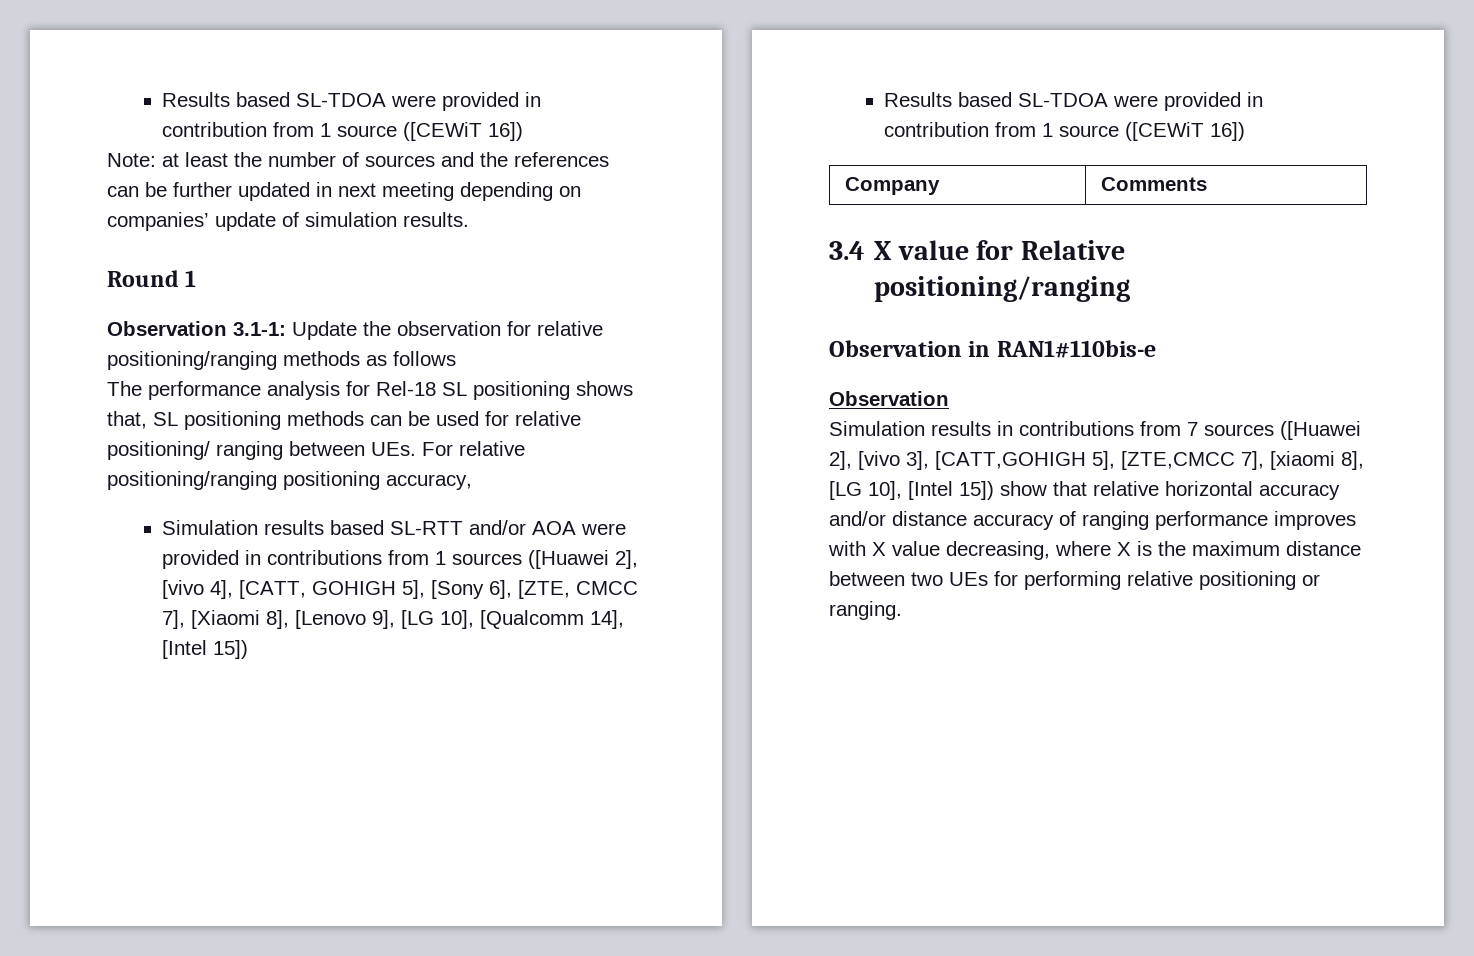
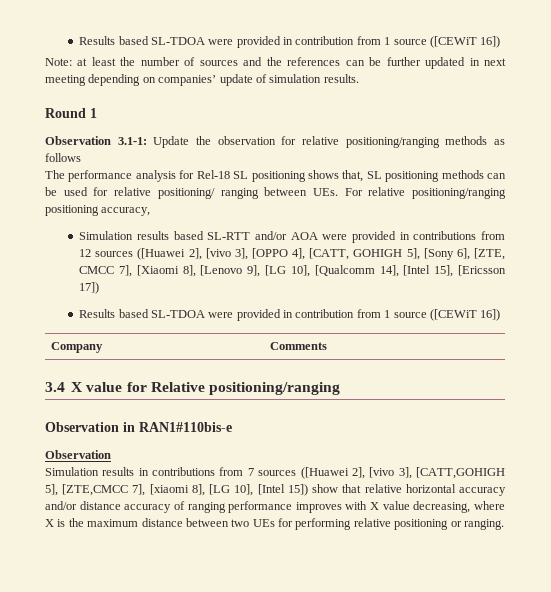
[435,550,639,569] [162,580,205,599] 1 sources ([Huawei 2], [vivo -> [79,248,289,260] 12 sources ([Huawei 2], [vivo 3], [OPPO
[213,640,249,659] 15]) -> [434,265,507,277] [79,282,100,294] 15], [Ericsson 17])

